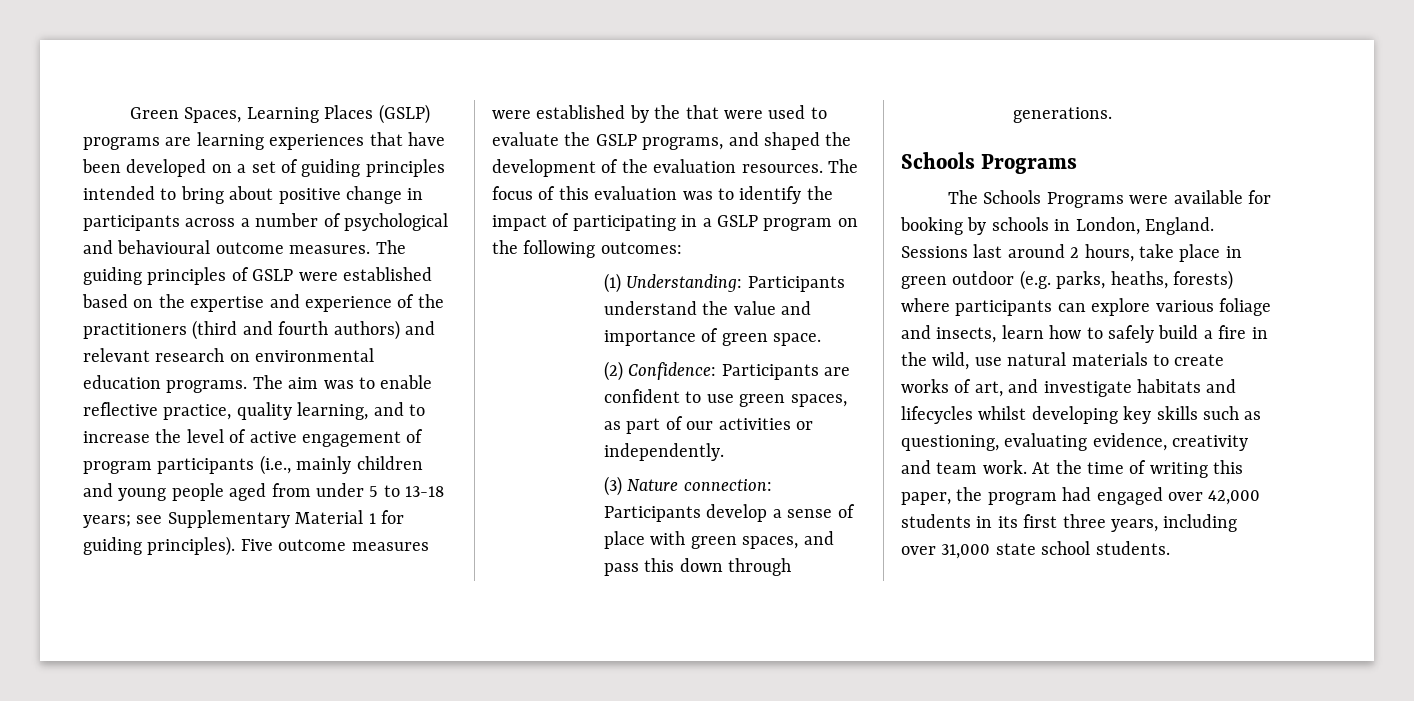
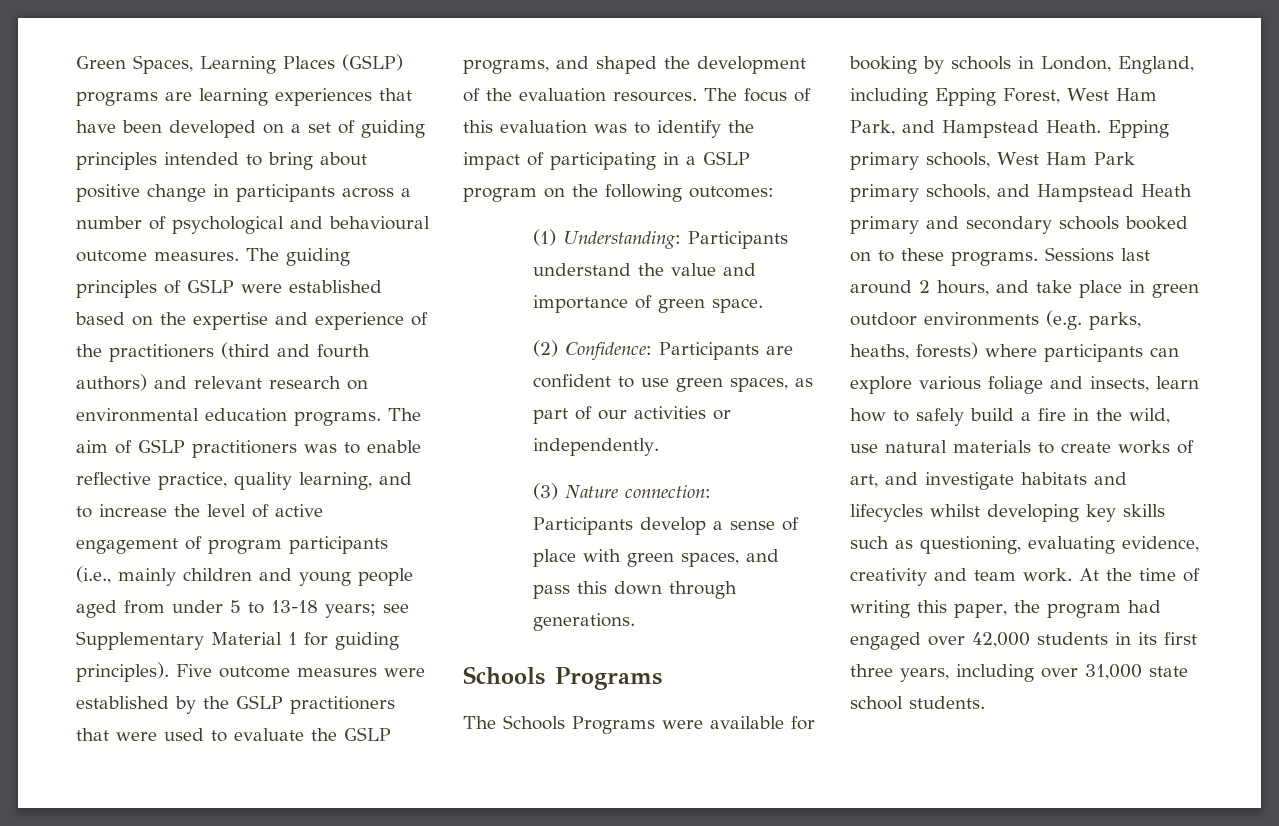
(319, 383) none -> [115,439,297,458] of GSLP practitioners
(681, 112) none -> [236,695,395,714] GSLP practitioners
[1145,217,1214,235] England. -> [1118,56,1194,74] [850,88,1157,106] [850,120,1169,138] [850,152,1135,170] [850,184,1192,202] [850,216,1188,234] [850,248,1038,266] England, including Epping Forest, West Ham Park, and Hampstead Heath. Epping primary schools, West Ham Park primary schools, and Hampstead Heath primary and secondary schools booked on to these programs.
(1134, 253) none -> [996,280,1029,293] and
(1015, 278) none -> [924,312,1039,326] environments

